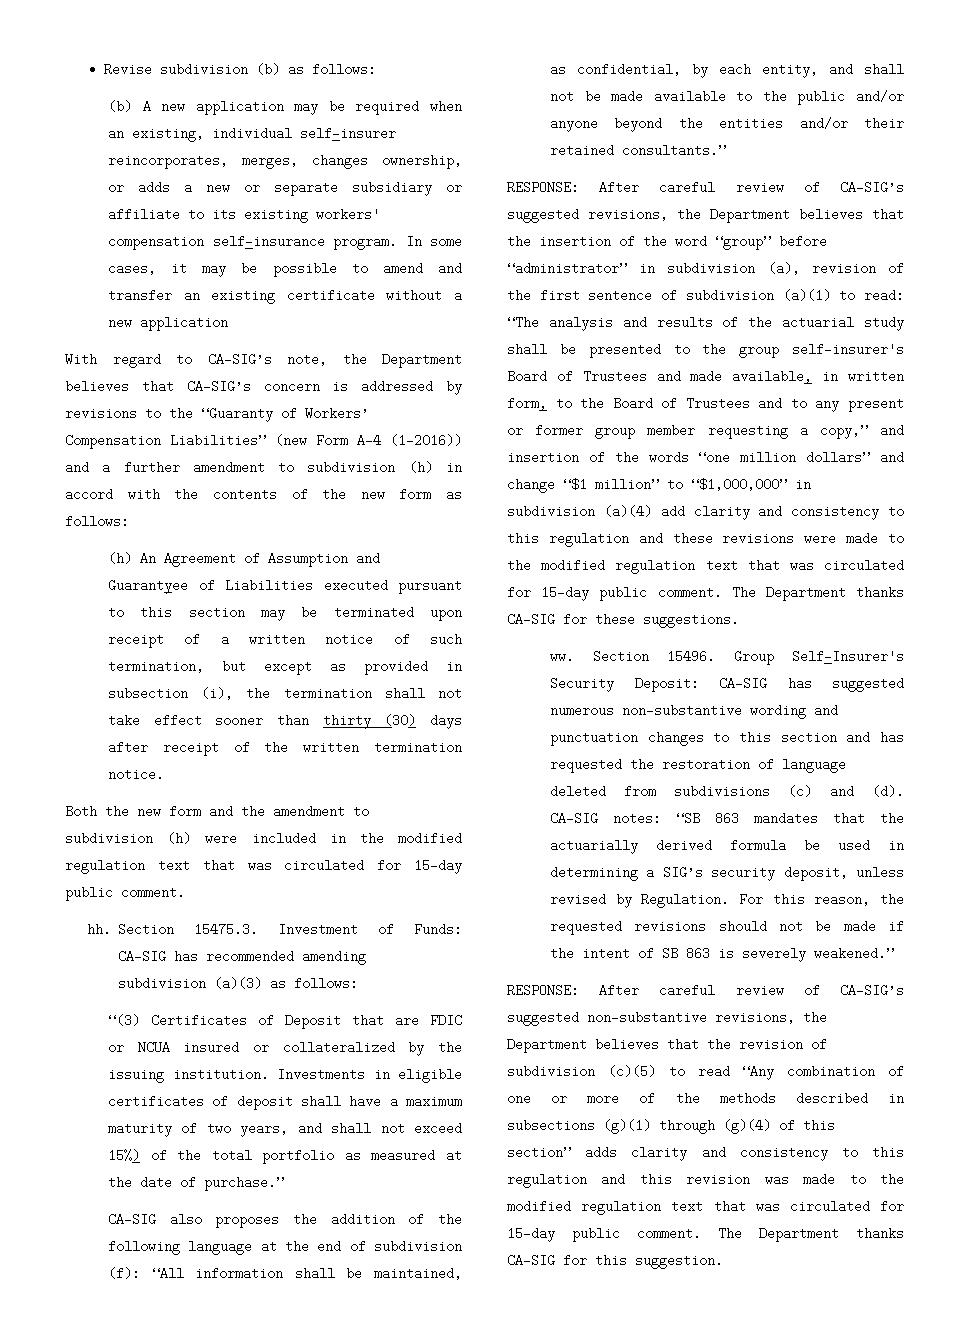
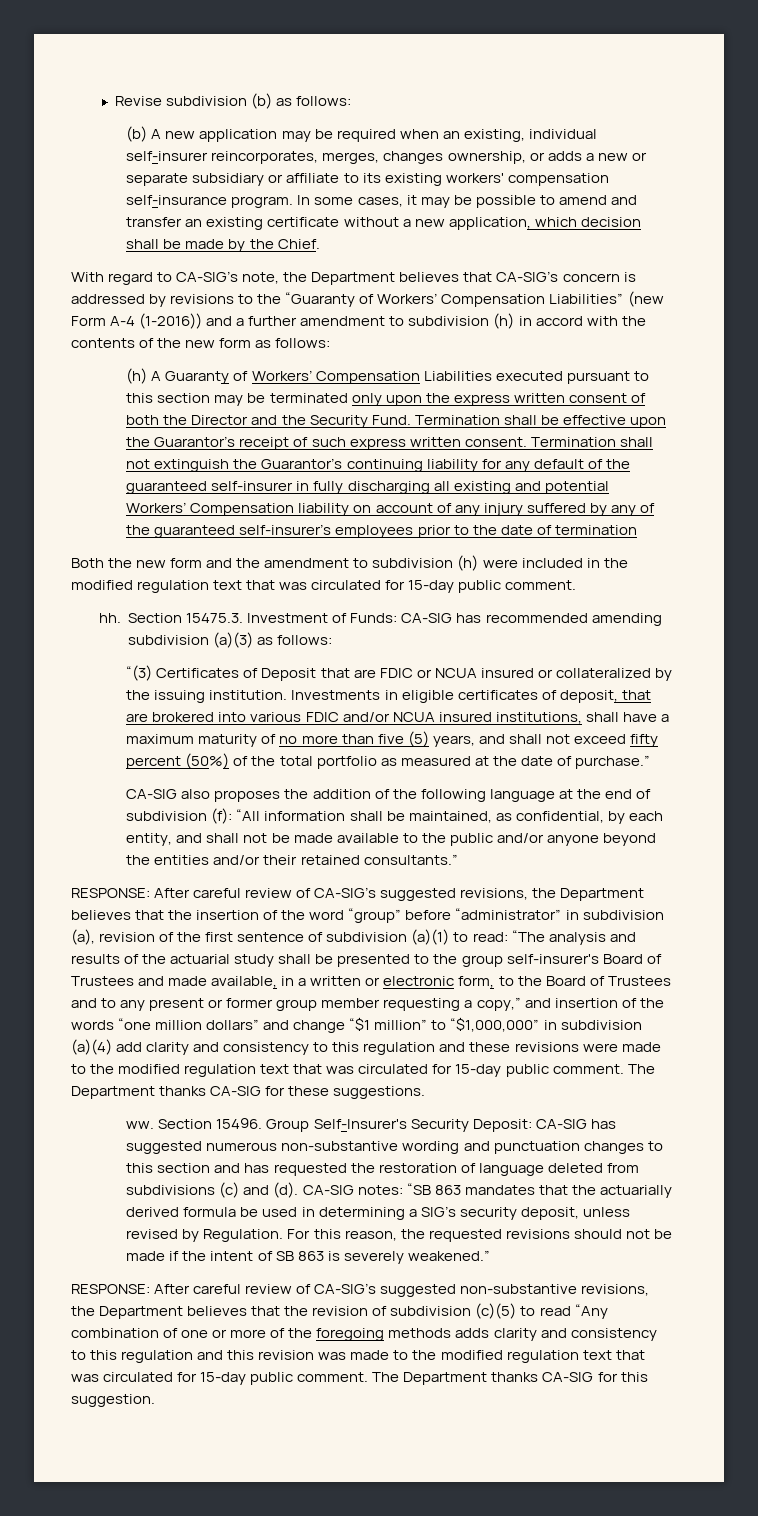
[140,316,229,331] application -> [448,217,641,230] [126,239,320,252] application, which decision shall be made by the Chief.
[140,552,381,567] [108,579,215,594] An Agreement of Assumption and Guarantyee of -> [151,370,420,384] A Guaranty of Workers’ Compensation
[429,610,462,621] [108,633,462,648] [108,660,462,675] [108,687,462,700] [108,714,462,729] [108,741,462,756] [108,768,165,781] upon receipt of a written notice of such termination, but except as provided in subsection (i), the termination shall not take effect sooner than thirty (30) days after receipt of the written termination notice. -> [351,393,646,406] [126,415,666,428] [126,436,653,450] [126,458,630,472] [126,481,609,494] [126,502,655,516] [126,524,637,538] only upon the express written consent of both the Director and the Security Fund. Termination shall be effective upon the Guarantor’s receipt of such express written consent. Termination shall not extinguish the Guarantor’s continuing liability for any default of the guaranteed self-insurer in fully discharging all existing and potential Workers’ Compensation liability on account of any injury suffered by any of the guaranteed self-insurer’s employees prior to the date of termination
[236,1095,293,1110] deposit -> [559,690,651,703] [126,712,582,724] deposit, that are brokered into various FDIC and/or NCUA insured institutions,
[206,1124,231,1133] two -> [279,731,429,747] no more than five (5)
[108,1149,141,1162] 15%) -> [629,734,658,747] [126,753,230,769] fifty percent (50%)
[848,370,904,383] written -> [298,976,455,986] a written or electronic
[719,1092,904,1105] [507,1119,835,1134] [507,1146,571,1159] methods described in subsections (g)(1) through (g)(4) of this section” -> [316,1328,452,1341] foregoing methods

